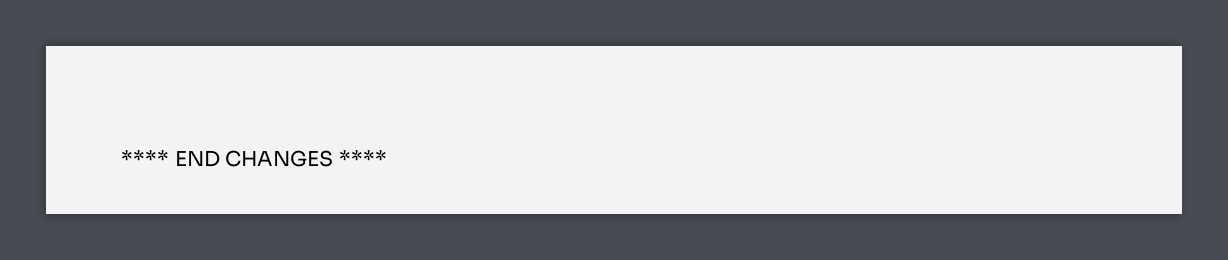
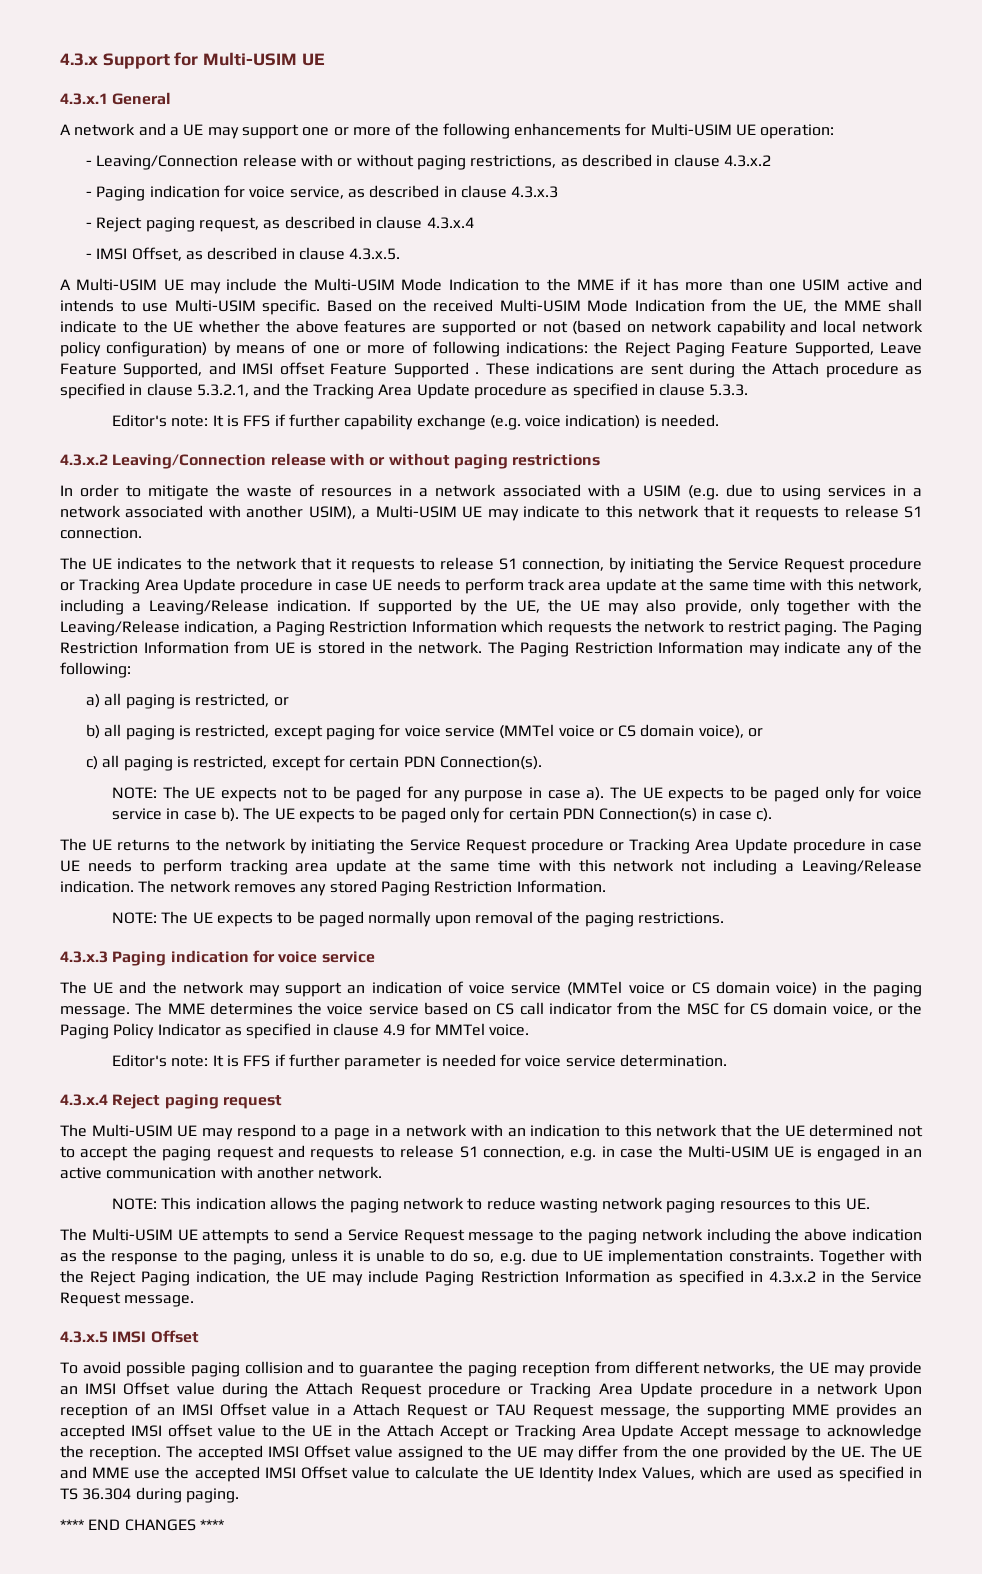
(121, 158) none -> [60,52,325,69] [60,92,172,105] [60,123,835,139] [85,154,771,170] [85,185,559,201] [85,216,474,232] [85,247,401,261] [60,278,923,294] [60,299,922,315] [60,320,924,336] [60,341,922,357] [60,362,922,378] [60,383,749,399] [111,414,720,430] [60,453,601,469] [60,484,922,500] [60,505,923,521] [60,527,142,539] [60,557,922,573] [60,578,923,594] [60,599,923,615] [60,620,923,636] [60,641,922,657] [60,662,131,678] [85,693,289,709] [85,724,764,740] [85,755,542,771] [111,786,923,802] [111,807,773,823] [60,838,922,854] [60,859,922,875] [60,880,606,896] [111,911,725,927] [60,950,375,966] [60,981,923,997] [60,1002,922,1018] [60,1023,530,1039] [111,1054,728,1070] [60,1094,282,1109] [60,1124,923,1140] [60,1145,922,1161] [60,1166,383,1179] [111,1197,870,1213] [60,1228,923,1244] [60,1249,923,1265] [60,1270,922,1286] [60,1292,195,1307] [60,1330,199,1343] [60,1361,922,1377] [60,1382,923,1398] [60,1403,923,1419] [60,1424,923,1440] [60,1445,922,1461] [60,1466,922,1482] [60,1487,239,1503] 4.3.x Support for Multi-USIM UE // 4.3.x.1 General // A network and a UE may support one or more of the following enhancements for Multi-USIM UE operation: // - Leaving/Connection release with or without paging restrictions, as described in clause 4.3.x.2 // - Paging indication for voice service, as described in clause 4.3.x.3 // - Reject paging request, as described in clause 4.3.x.4 // - IMSI Offset, as described in clause 4.3.x.5. // A Multi-USIM UE may include the Multi-USIM Mode Indication to the MME if it has more than one USIM active and intends to use Multi-USIM specific. Based on the received Multi-USIM Mode Indication from the UE, the MME shall indicate to the UE whether the above features are supported or not (based on network capability and local network policy configuration) by means of one or more of following indications: the Reject Paging Feature Supported, Leave Feature Supported, and IMSI offset Feature Supported . These indications are sent during the Attach procedure as specified in clause 5.3.2.1, and the Tracking Area Update procedure as specified in clause 5.3.3. // Editor's note: It is FFS if further capability exchange (e.g. voice indication) is needed. // 4.3.x.2 Leaving/Connection release with or without paging restrictions // In order to mitigate the waste of resources in a network associated with a USIM (e.g. due to using services in a network associated with another USIM), a Multi-USIM UE may indicate to this network that it requests to release S1 connection. // The UE indicates to the network that it requests to release S1 connection, by initiating the Service Request procedure or Tracking Area Update procedure in case UE needs to perform track area update at the same time with this network, including a Leaving/Release indication. If supported by the UE, the UE may also provide, only together with the Leaving/Release indication, a Paging Restriction Information which requests the network to restrict paging. The Paging Restriction Information from UE is stored in the network. The Paging Restriction Information may indicate any of the following: // a) all paging is restricted, or // b) all paging is restricted, except paging for voice service (MMTel voice or CS domain voice), or // c) all paging is restricted, except for certain PDN Connection(s). // NOTE: The UE expects not to be paged for any purpose in case a). The UE expects to be paged only for voice service in case b). The UE expects to be paged only for certain PDN Connection(s) in case c). // The UE returns to the network by initiating the Service Request procedure or Tracking Area Update procedure in case UE needs to perform tracking area update at the same time with this network not including a Leaving/Release indication. The network removes any stored Paging Restriction Information. // NOTE: The UE expects to be paged normally upon removal of the paging restrictions. // 4.3.x.3 Paging indication for voice service // The UE and the network may support an indication of voice service (MMTel voice or CS domain voice) in the paging message. The MME determines the voice service based on CS call indicator from the MSC for CS domain voice, or the Paging Policy Indicator as specified in clause 4.9 for MMTel voice. // Editor's note: It is FFS if further parameter is needed for voice service determination. // 4.3.x.4 Reject paging request // The Multi-USIM UE may respond to a page in a network with an indication to this network that the UE determined not to accept the paging request and requests to release S1 connection, e.g. in case the Multi-USIM UE is engaged in an active communication with another network. // NOTE: This indication allows the paging network to reduce wasting network paging resources to this UE. // The Multi-USIM UE attempts to send a Service Request message to the paging network including the above indication as the response to the paging, unless it is unable to do so, e.g. due to UE implementation constraints. Together with the Reject Paging indication, the UE may include Paging Restriction Information as specified in 4.3.x.2 in the Service Request message. // 4.3.x.5 IMSI Offset // To avoid possible paging collision and to guarantee the paging reception from different networks, the UE may provide an IMSI Offset value during the Attach Request procedure or Tracking Area Update procedure in a network Upon reception of an IMSI Offset value in a Attach Request or TAU Request message, the supporting MME provides an accepted IMSI offset value to the UE in the Attach Accept or Tracking Area Update Accept message to acknowledge the reception. The accepted IMSI Offset value assigned to the UE may differ from the one provided by the UE. The UE and MME use the accepted IMSI Offset value to calculate the UE Identity Index Values, which are used as specified in TS 36.304 during paging. //

